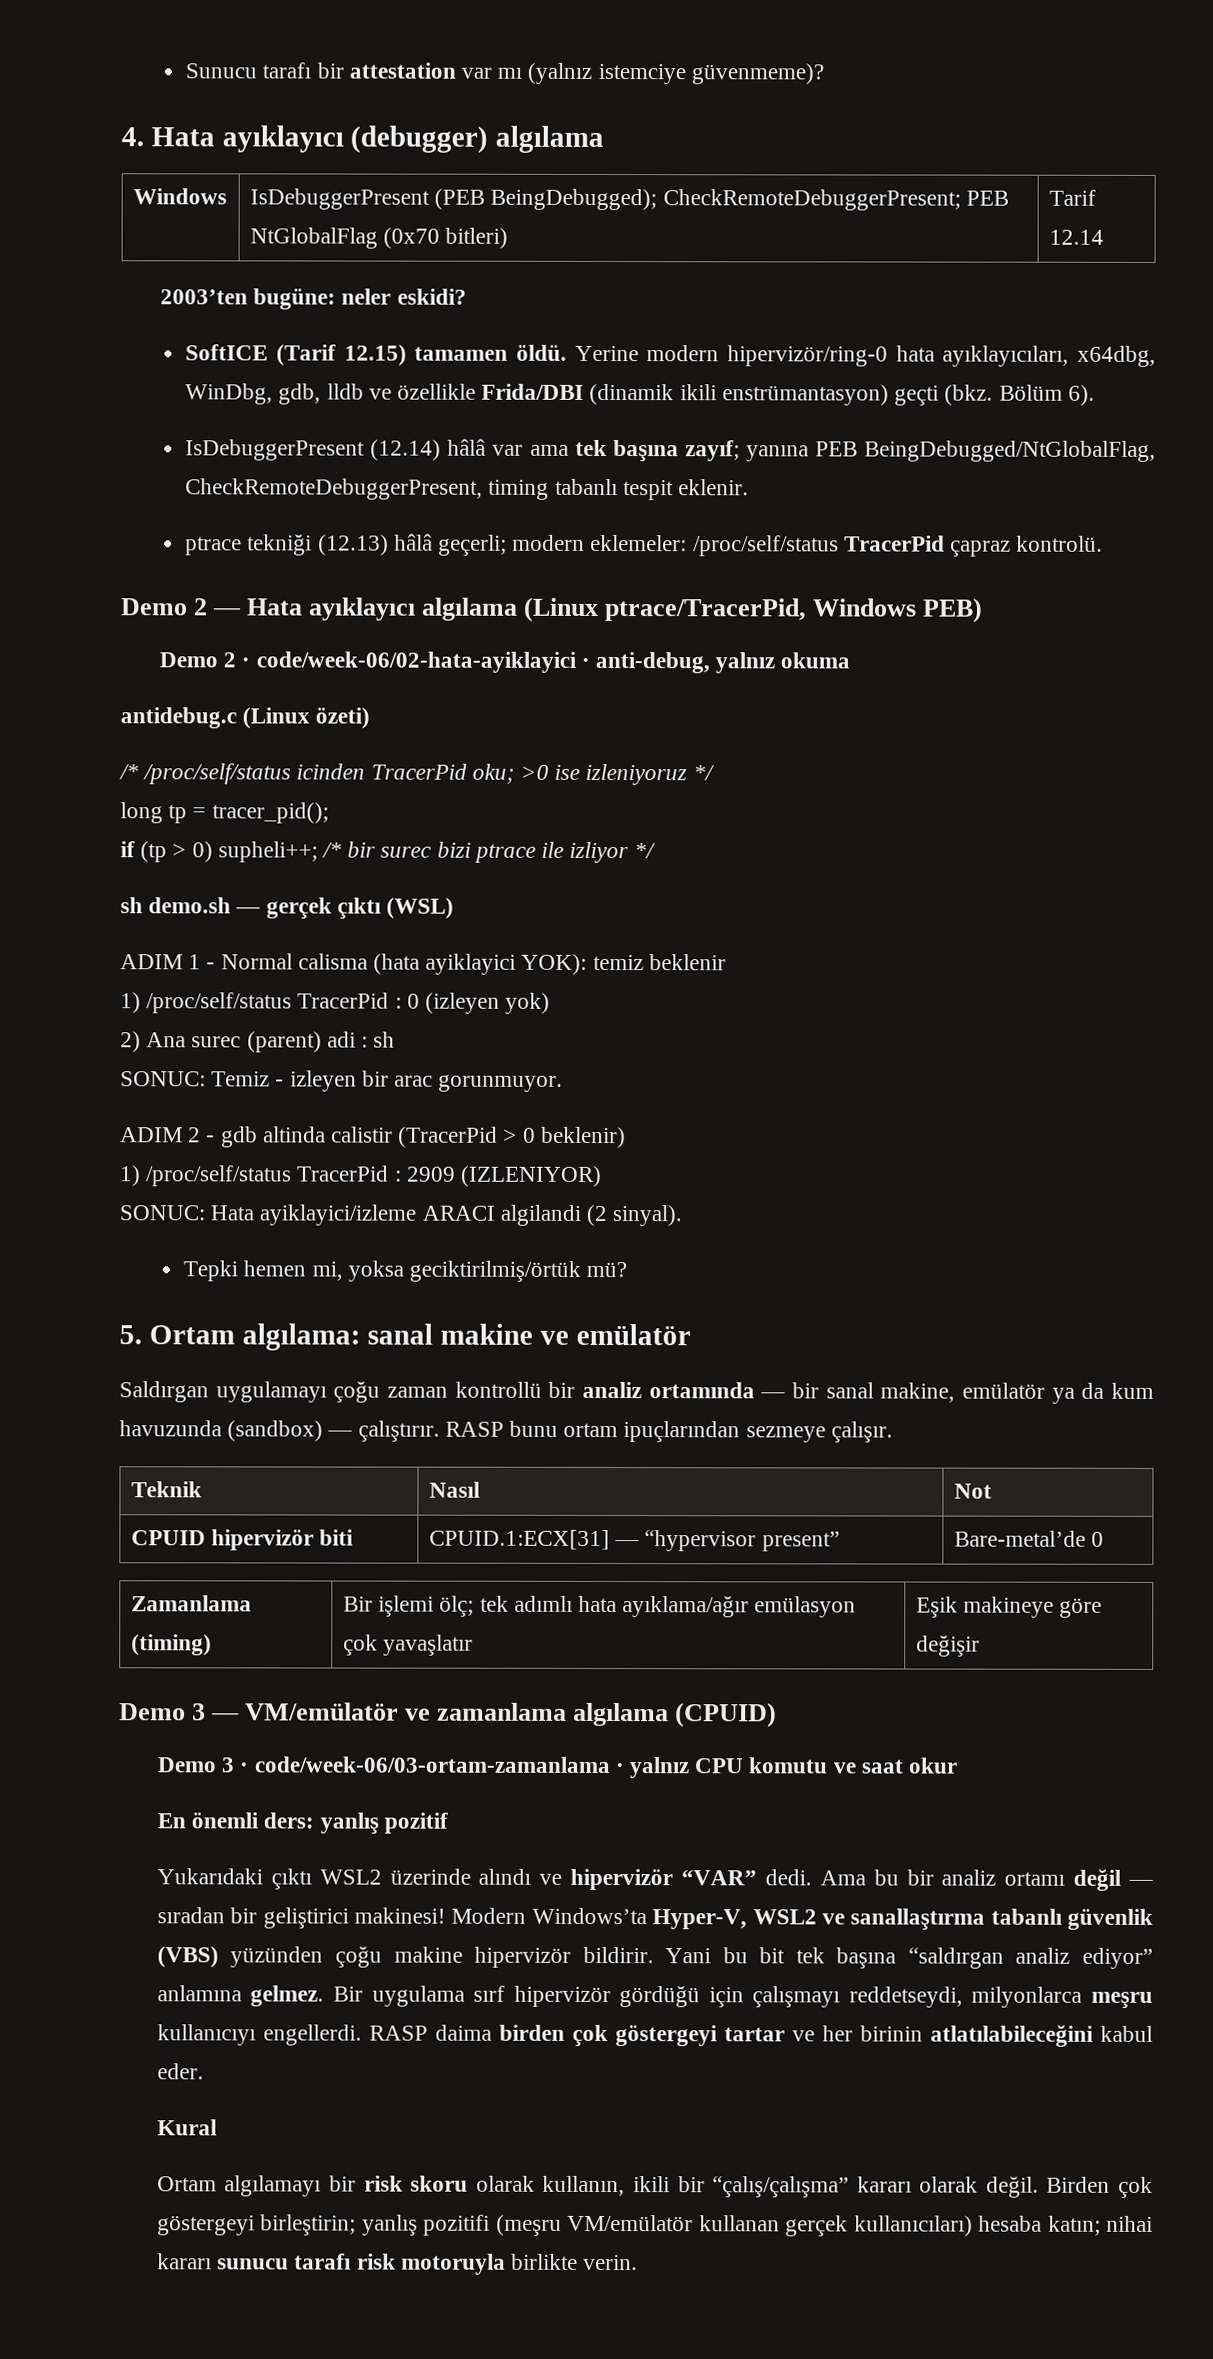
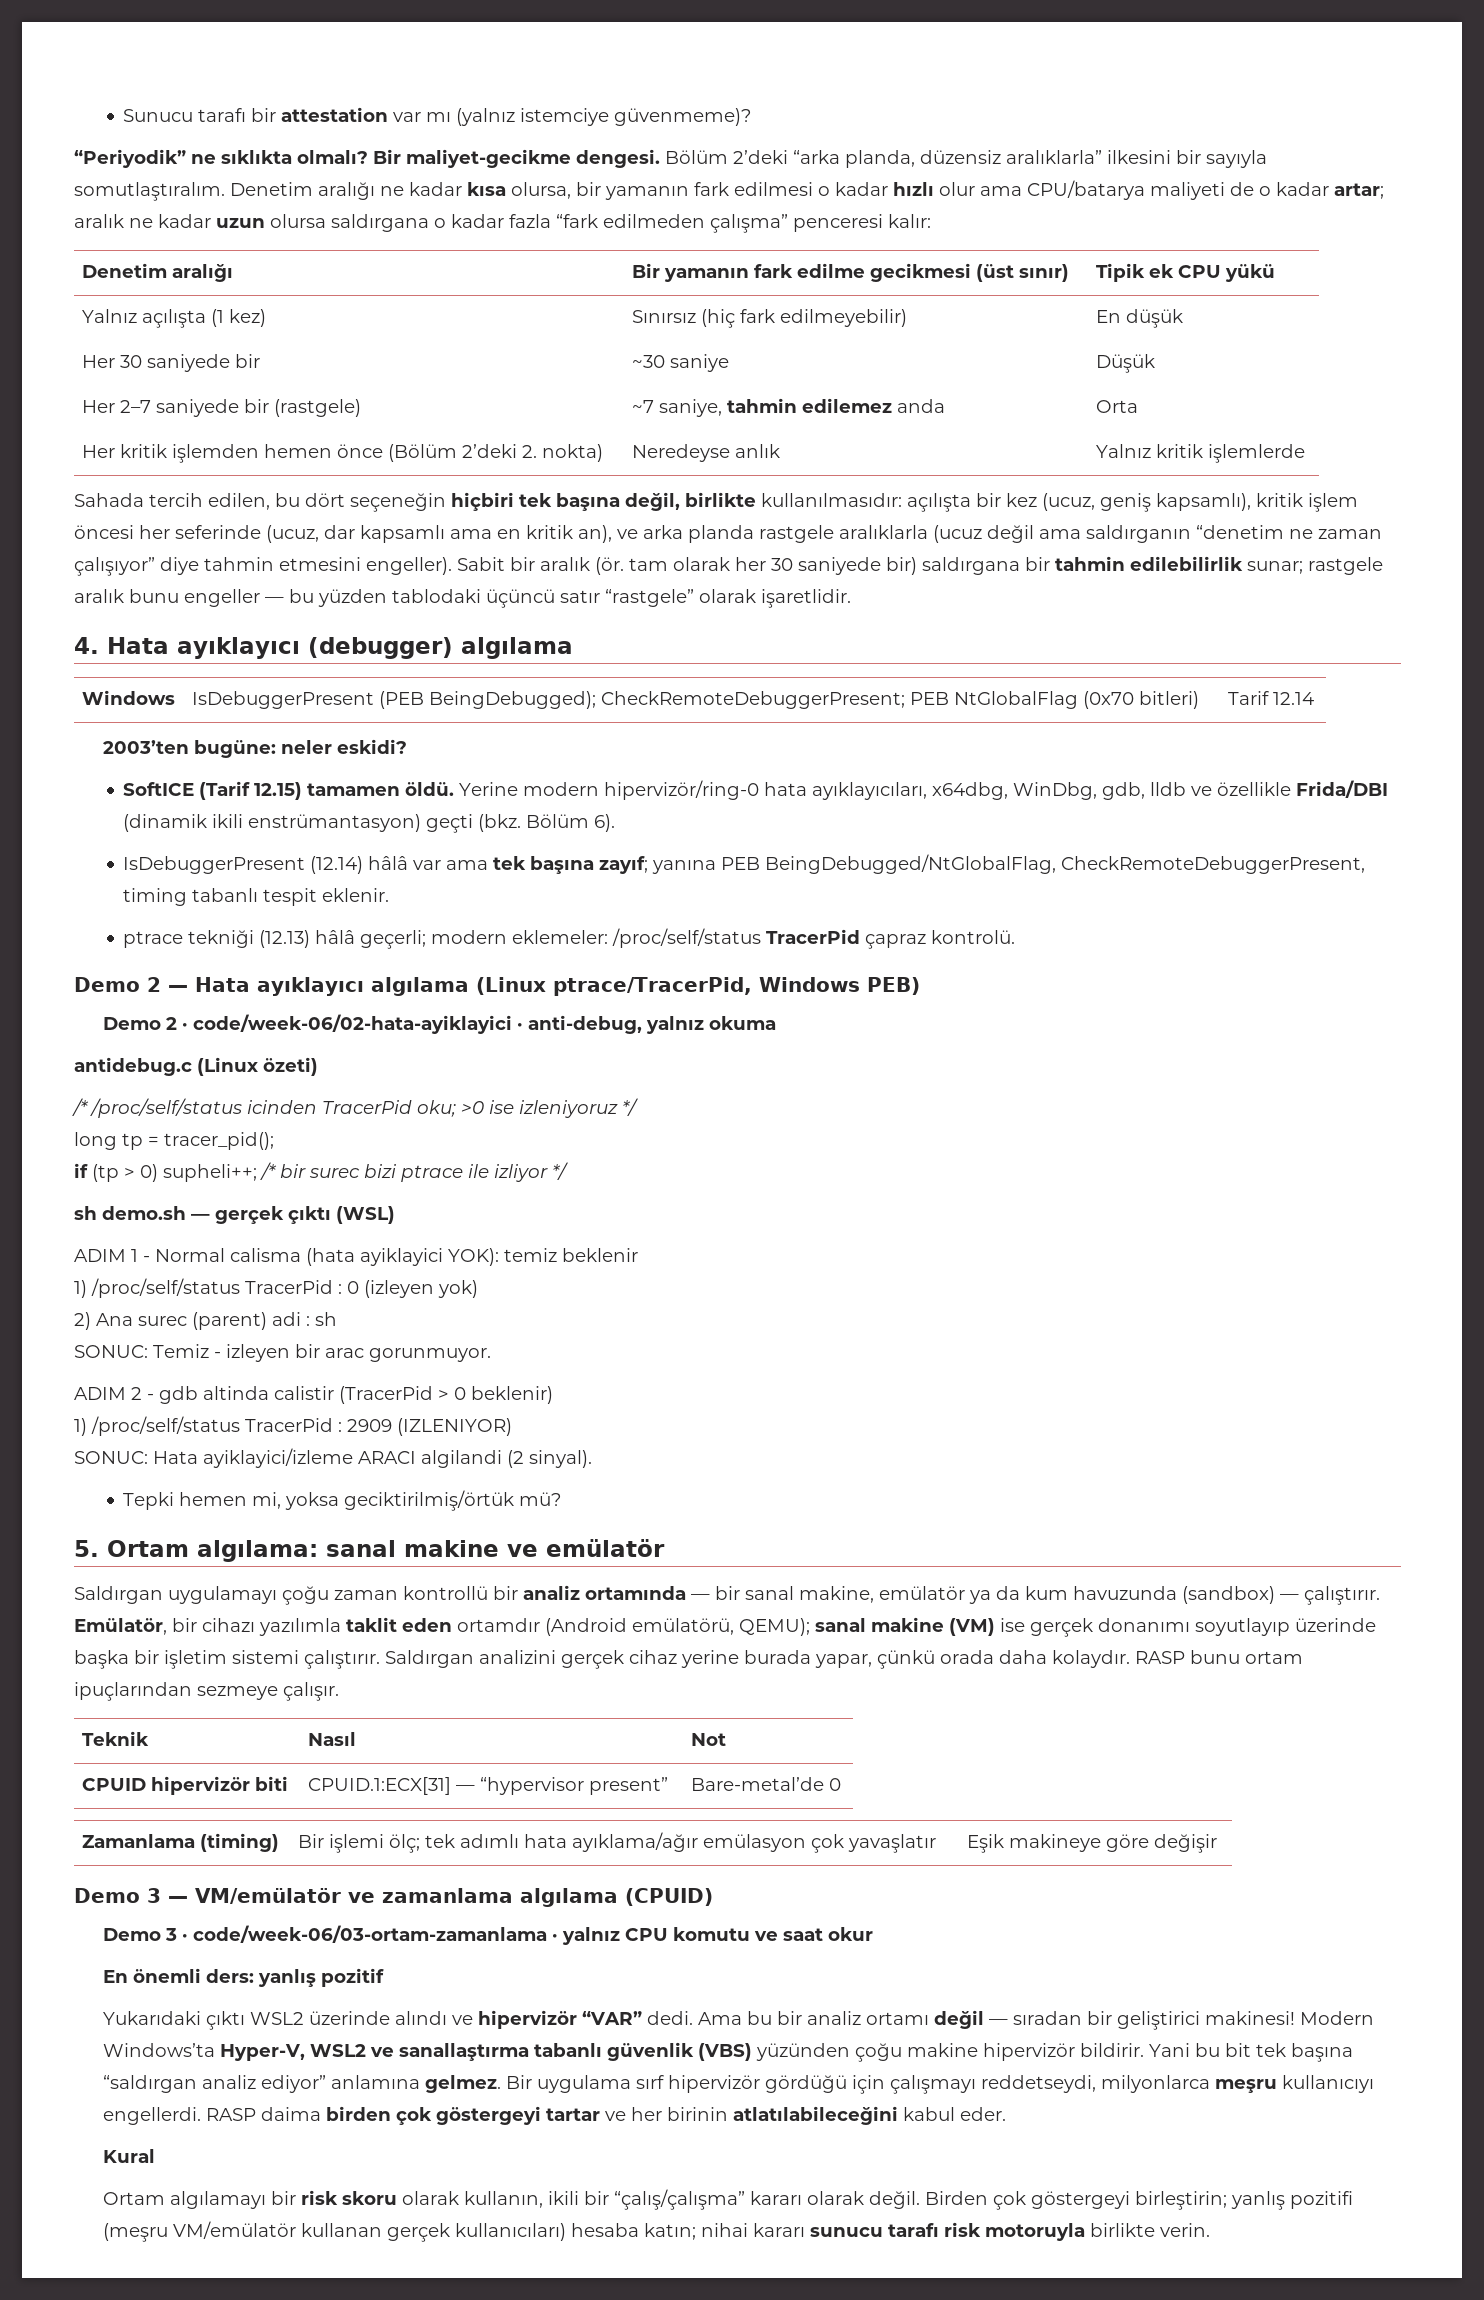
(824, 74) none -> [74,149,1267,168] [74,180,1384,201] [74,214,931,233] [82,263,234,282] [632,263,1070,282] [1096,263,1276,282] [82,309,267,328] [632,309,908,328] [1096,309,1184,328] [82,354,261,372] [632,354,730,372] [1096,354,1156,373] [82,399,362,417] [632,398,946,417] [1096,400,1139,413] [82,444,604,463] [632,444,781,462] [1096,444,1306,463] [74,492,1358,512] [74,525,1382,543] [74,556,1383,576] [74,589,851,608] // “Periyodik” ne sıklıkta olmalı? Bir maliyet-gecikme dengesi. Bölüm 2’deki “arka planda, düzensiz aralıklarla” ilkesini bir sayıyla somutlaştıralım. Denetim aralığı ne kadar kısa olursa, bir yamanın fark edilmesi o kadar hızlı olur ama CPU/batarya maliyeti de o kadar artar; aralık ne kadar uzun olursa saldırgana o kadar fazla “fark edilmeden çalışma” penceresi kalır: // Denetim aralığı | Bir yamanın fark edilme gecikmesi (üst sınır) | Tipik ek CPU yükü // Yalnız açılışta (1 kez) | Sınırsız (hiç fark edilmeyebilir) | En düşük // Her 30 saniyede bir | ~30 saniye | Düşük // Her 2–7 saniyede bir (rastgele) | ~7 saniye, tahmin edilemez anda | Orta // Her kritik işlemden hemen önce (Bölüm 2’deki 2. nokta) | Neredeyse anlık | Yalnız kritik işlemlerde // Sahada tercih edilen, bu dört seçeneğin hiçbiri tek başına değil, birlikte kullanılmasıdır: açılışta bir kez (ucuz, geniş kapsamlı), kritik işlem öncesi her seferinde (ucuz, dar kapsamlı ama en kritik an), ve arka planda rastgele aralıklarla (ucuz değil ama saldırganın “denetim ne zaman çalışıyor” diye tahmin etmesini engeller). Sabit bir aralık (ör. tam olarak her 30 saniyede bir) saldırgana bir tahmin edilebilirlik sunar; rastgele aralık bunu engeller — bu yüzden tablodaki üçüncü satır “rastgele” olarak işaretlidir.
(440, 1431) none -> [74,1617,1376,1637] [74,1650,1130,1669] Emülatör, bir cihazı yazılımla taklit eden ortamdır (Android emülatörü, QEMU); sanal makine (VM) ise gerçek donanımı soyutlayıp üzerinde başka bir işletim sistemi çalıştırır. Saldırgan analizini gerçek cihaz yerine burada yapar, çünkü orada daha kolaydır.

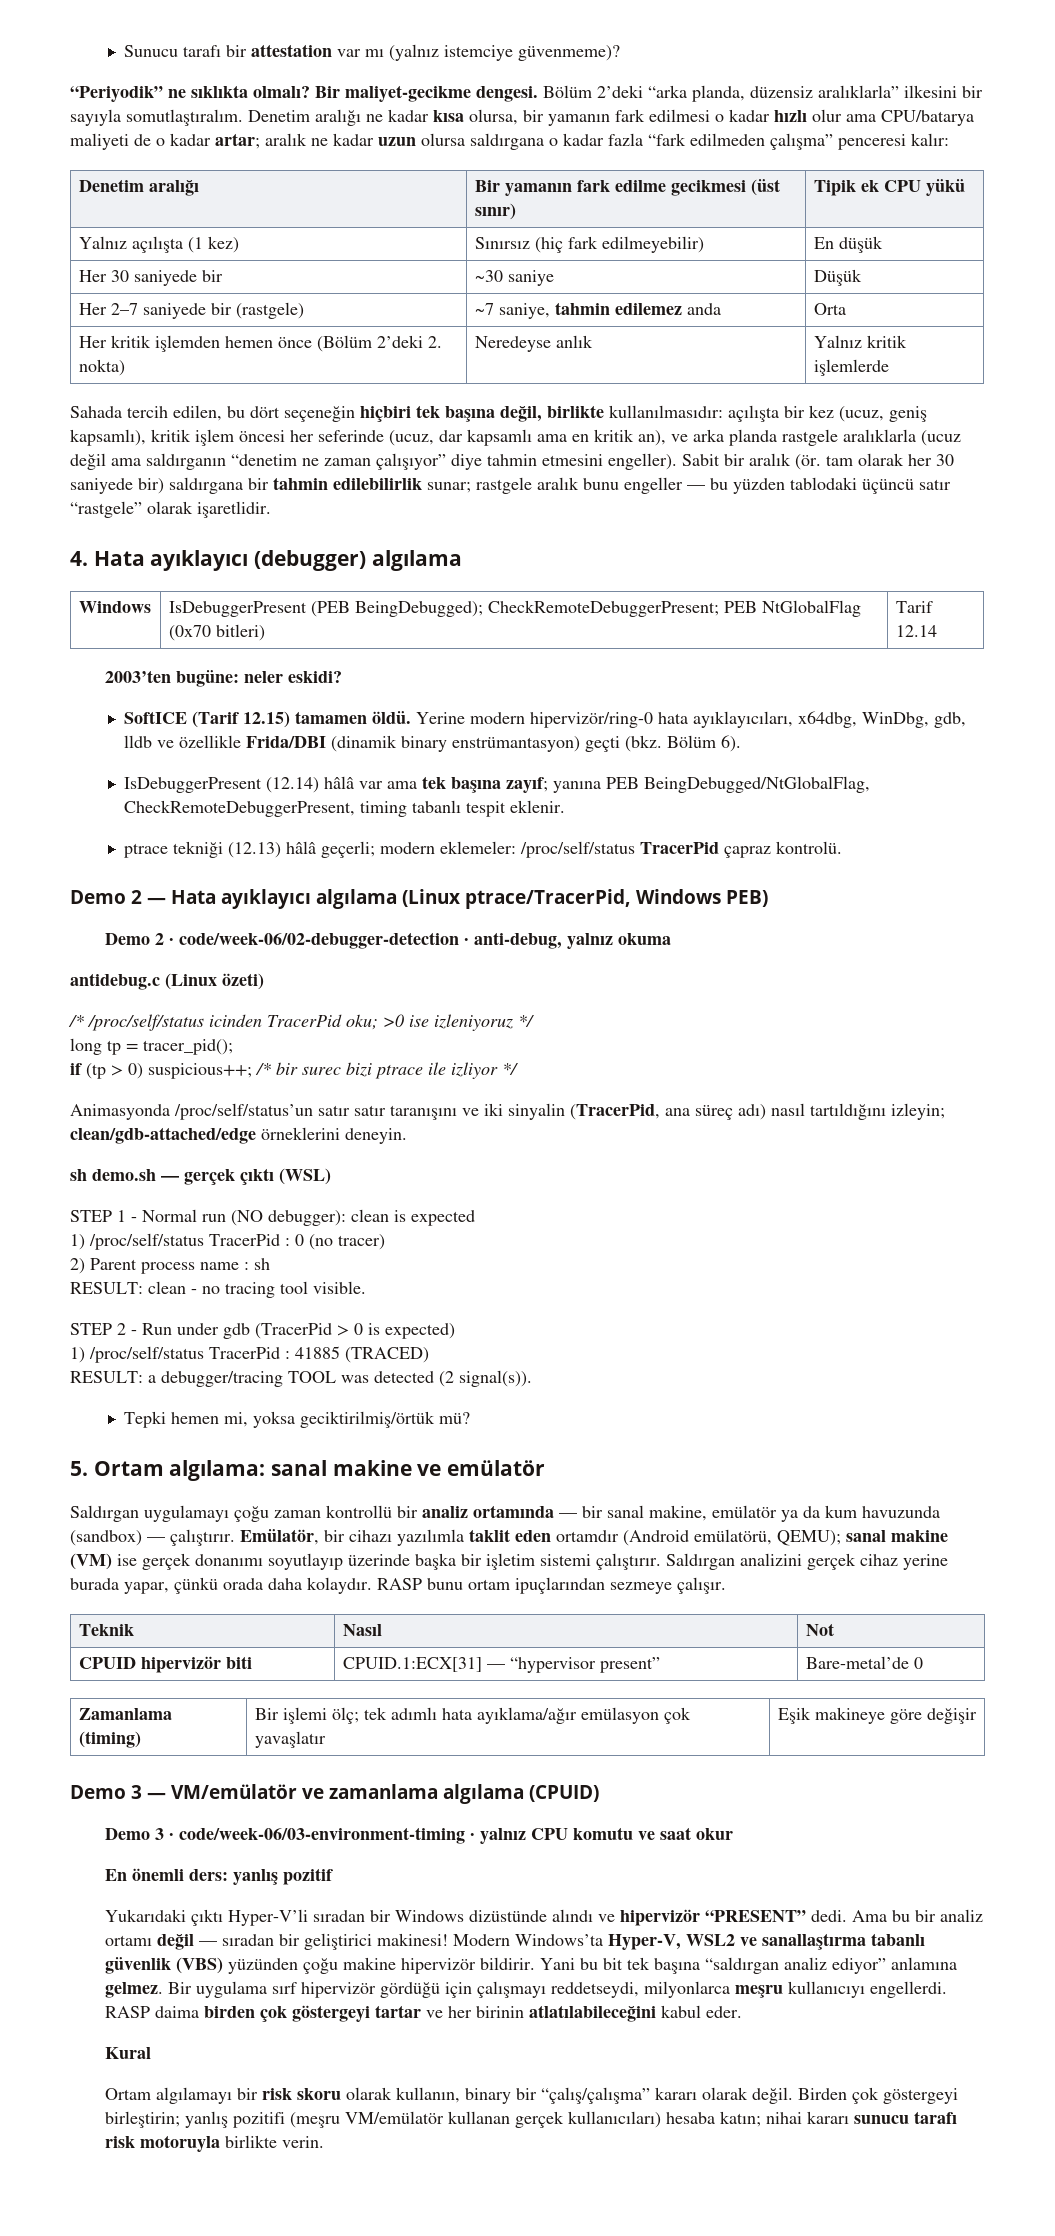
[212,814,244,828] ikili -> [401,736,448,752] binary
[192,1014,512,1034] code/week-06/02-hata-ayiklayici -> [178,932,459,949] code/week-06/02-debugger-detection
[163,1164,257,1182] supheli++; -> [148,1063,252,1079] suspicious++;
(568, 1171) none -> [70,1103,945,1120] [70,1127,407,1144] // Animasyonda /proc/self/status’un satır satır taranışını ve iki sinyalin (TracerPid, ana süreç adı) nasıl tartıldığını izleyin; clean/gdb-attached/edge örneklerini deneyin.
[74,1249,126,1262] ADIM -> [70,1210,112,1222] STEP
[230,1248,638,1266] calisma (hata ayiklayici YOK): temiz beklenir -> [202,1209,475,1226] run (NO debugger): clean is expected
[364,1280,478,1298] (izleyen yok) -> [309,1234,385,1250] (no tracer)
[96,1312,337,1330] [74,1344,491,1362] [74,1386,334,1404] Ana surec (parent) adi : sh // SONUC: Temiz - izleyen bir arac gorunmuyor. // ADIM 2 - gdb altinda calistir -> [90,1258,270,1274] [70,1281,366,1298] [70,1323,250,1339] Parent process name : sh // RESULT: clean - no tracing tool visible. // STEP 2 - Run under gdb
[471,1386,553,1404] [74,1416,512,1436] [74,1448,592,1468] beklenir) // 1) /proc/self/status TracerPid : 2909 (IZLENIYOR) // SONUC: Hata ayiklayici/izleme ARACI algilandi (2 sinyal). -> [368,1323,455,1339] [70,1346,429,1363] [70,1370,532,1387] is expected) // 1) /proc/self/status TracerPid : 41885 (TRACED) // RESULT: a debugger/tracing TOOL was detected (2 signal(s)).
[192,1925,547,1943] code/week-06/03-ortam-zamanlama -> [178,1827,465,1844] code/week-06/03-environment-timing
[249,2011,390,2025] WSL2 üzerinde -> [227,1909,547,1926] Hyper-V’li sıradan bir Windows dizüstünde
[581,2011,642,2025] “VAR” -> [704,1910,806,1922] “PRESENT”
[547,2191,579,2205] ikili -> [464,2088,511,2104] binary

